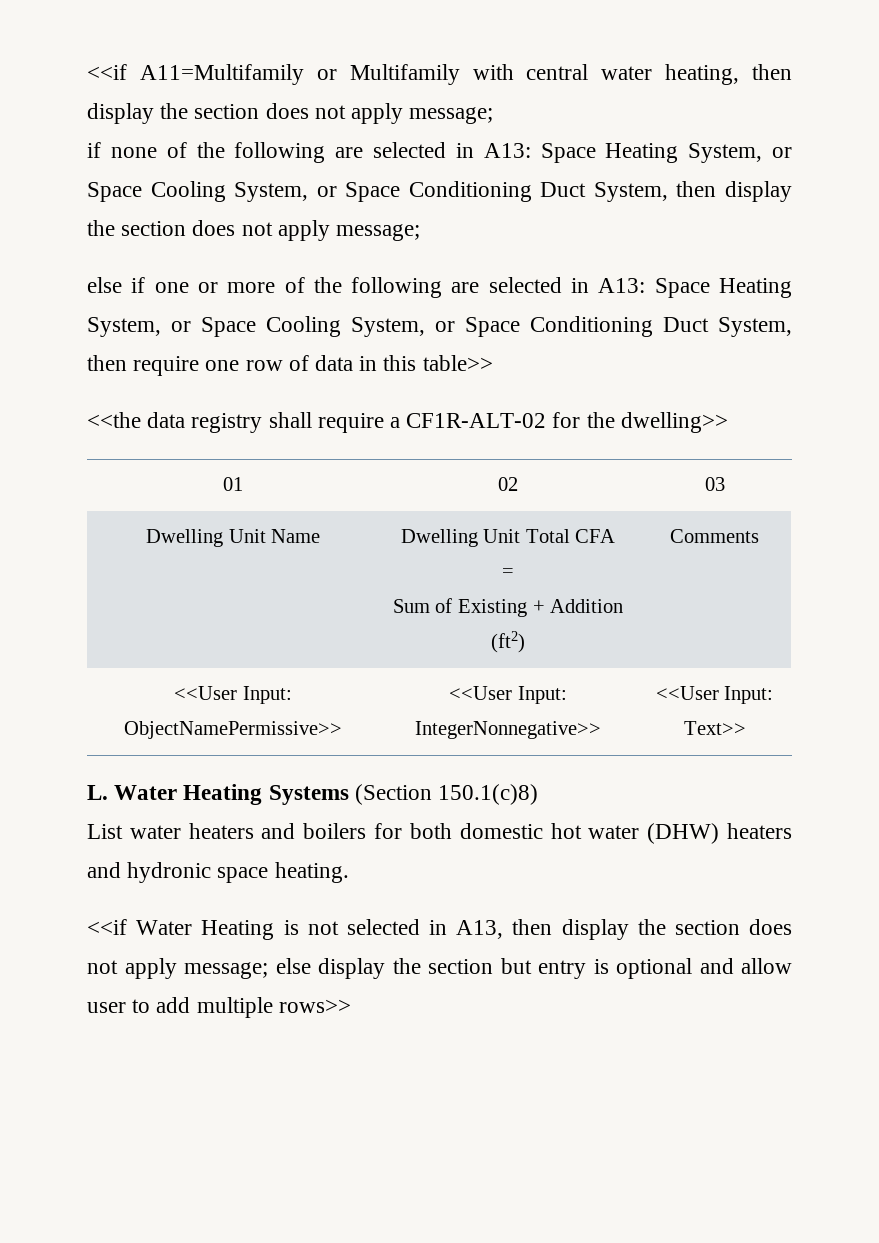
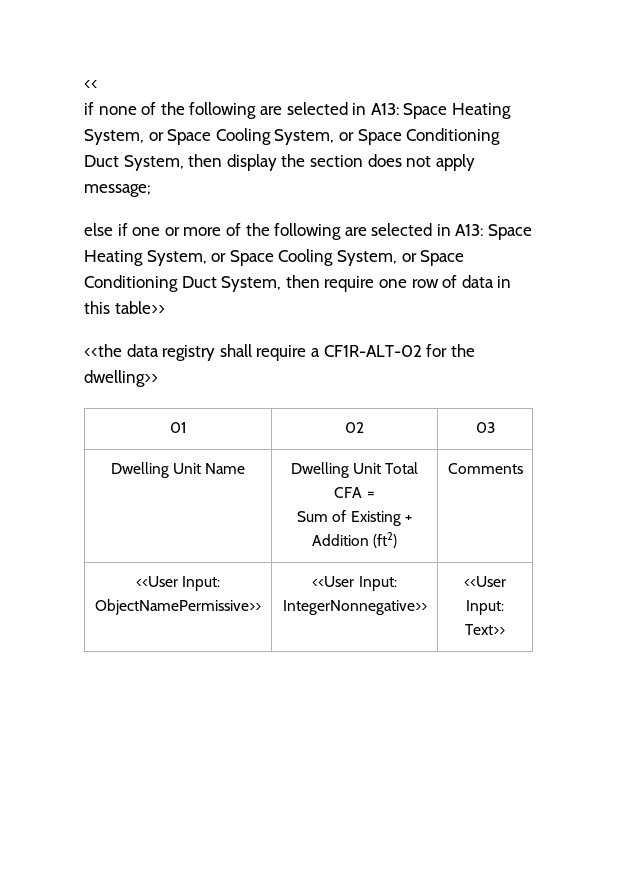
[87,64,792,85] [87,103,494,124] <<if A11=Multifamily or Multifamily with central water heating, then display the section does not apply message; -> [84,80,98,89] <<
[87,784,539,805] [87,823,792,844] [87,862,349,883] [87,919,792,940] [87,958,792,979] [87,997,351,1018] // L. Water Heating Systems (Section 150.1(c)8) // List water heaters and boilers for both domestic hot water (DHW) heaters and hydronic space heating. // <<if Water Heating is not selected in A13, then display the section does not apply message; else display the section but entry is optional and allow user to add multiple rows>> -> (505, 629) none

